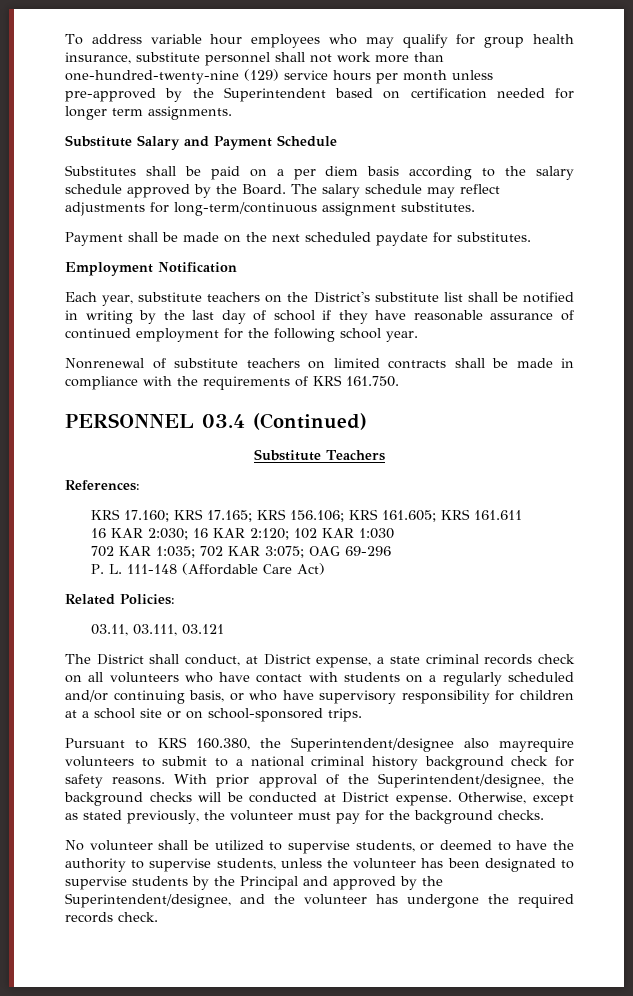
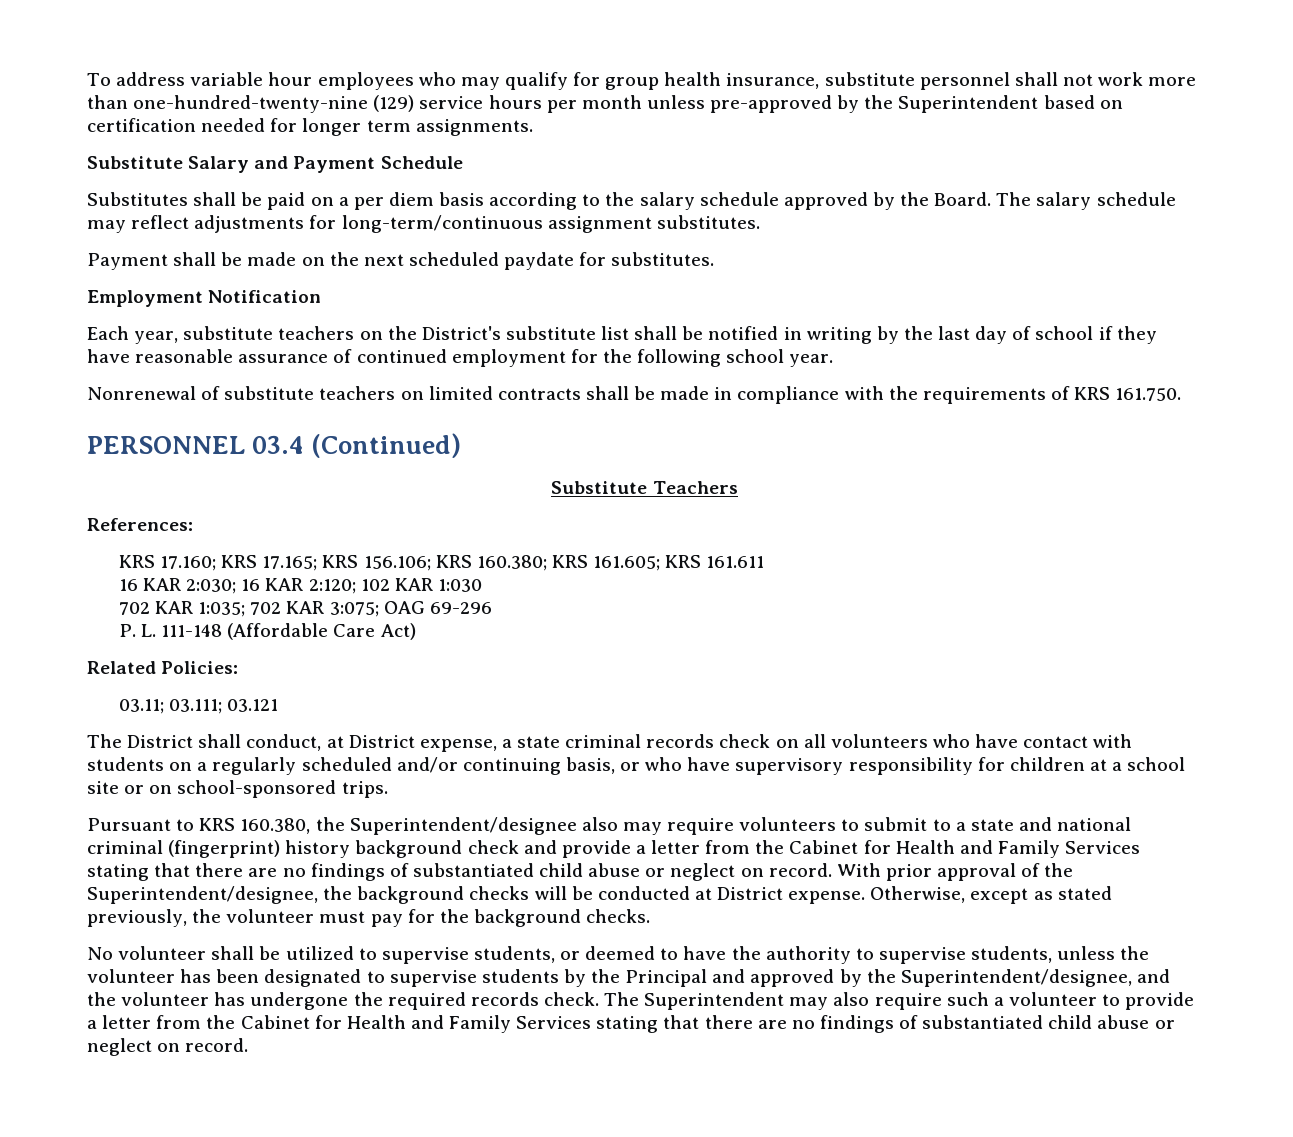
(379, 514) none -> [476,555,588,571] 160.380; KRS
[91,624,178,636] 03.11, 03.111, -> [118,699,223,714] 03.11; 03.111;
[499,738,574,752] mayrequire -> [622,818,735,835] may require
(243, 762) none -> [970,817,1052,831] state and
(365, 761) none -> [168,840,281,858] (fingerprint)
[554,756,574,767] [65,774,166,788] for safety reasons. -> [523,840,1141,858] [87,863,832,881] and provide a letter from the Cabinet for Health and Family Services stating that there are no findings of substantiated child abuse or neglect on record.
(158, 917) none -> [604,992,1195,1010] [87,1015,1175,1033] [87,1038,249,1056] The Superintendent may also require such a volunteer to provide a letter from the Cabinet for Health and Family Services stating that there are no findings of substantiated child abuse or neglect on record.

